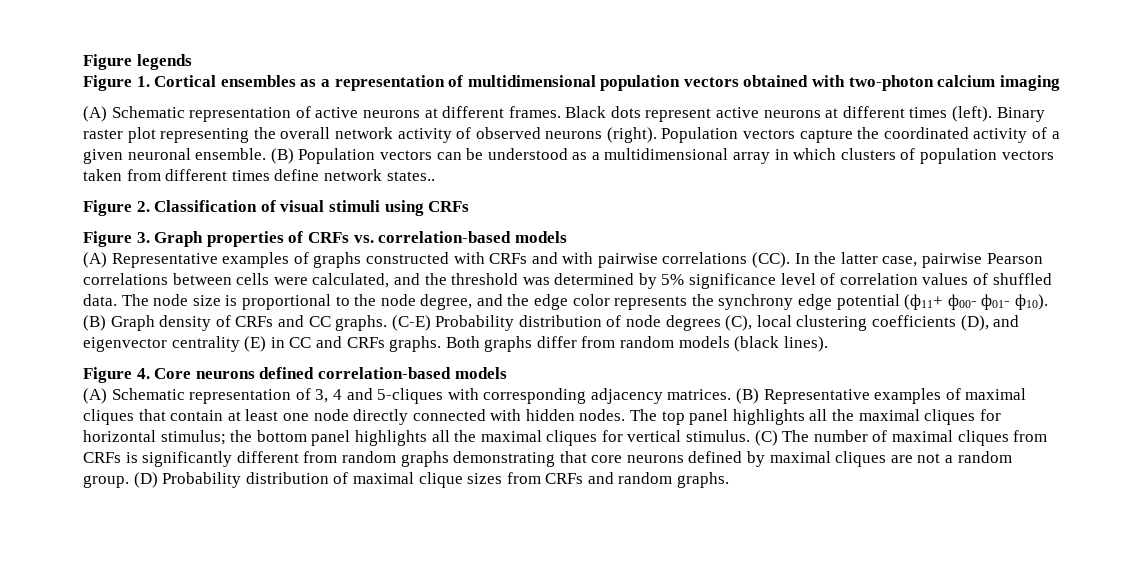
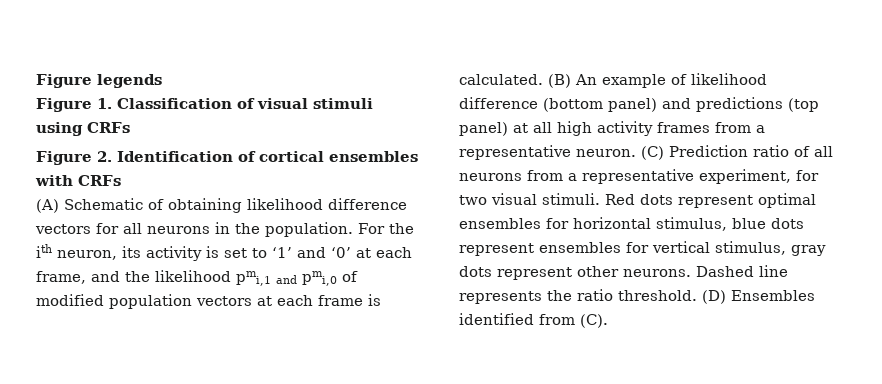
[154,75,1060,91] [83,106,1045,122] [83,127,1060,143] [83,148,1054,164] [83,169,435,181] [83,200,150,216] Cortical ensembles as a representation of multidimensional population vectors obtained with two-photon calcium imaging // (A) Schematic representation of active neurons at different frames. Black dots represent active neurons at different times (left). Binary raster plot representing the overall network activity of observed neurons (right). Population vectors capture the coordinated activity of a given neuronal ensemble. (B) Population vectors can be understood as a multidimensional array in which clusters of population vectors taken from different times define network states.. // Figure 2. -> (112, 103) none
[136,231,567,247] [83,252,1043,268] [83,273,1052,289] [83,294,1048,310] [83,315,1020,331] [83,336,828,352] [83,367,507,383] [83,388,1027,404] [83,409,1001,425] [83,430,1048,446] [83,451,1012,467] [83,472,730,488] 3. Graph properties of CRFs vs. correlation-based models // (A) Representative examples of graphs constructed with CRFs and with pairwise correlations (CC). In the latter case, pairwise Pearson correlations between cells were calculated, and the threshold was determined by 5% significance level of correlation values of shuffled data. The node size is proportional to the node degree, and the edge color represents the synchrony edge potential (ф11+ ф00- ф01- ф10). (B) Graph density of CRFs and CC graphs. (C-E) Probability distribution of node degrees (C), local clustering coefficients (D), and eigenvector centrality (E) in CC and CRFs graphs. Both graphs differ from random models (black lines). // Figure 4. Core neurons defined correlation-based models // (A) Schematic representation of 3, 4 and 5-cliques with corresponding adjacency matrices. (B) Representative examples of maximal cliques that contain at least one node directly connected with hidden nodes. The top panel highlights all the maximal cliques for horizontal stimulus; the bottom panel highlights all the maximal cliques for vertical stimulus. (C) The number of maximal cliques from CRFs is significantly different from random graphs demonstrating that core neurons defined by maximal cliques are not a random group. (D) Probability distribution of maximal clique sizes from CRFs and random graphs. -> [97,151,418,162] [35,175,121,186] [36,198,407,213] [35,222,414,237] [36,244,412,261] [36,270,358,286] [36,294,381,309] [459,73,767,88] [459,97,819,112] [459,121,765,136] [459,145,833,160] [459,169,819,184] [459,193,816,208] [459,217,804,231] [459,241,826,256] [459,265,788,280] [459,289,815,304] [459,313,608,328] 2. Identification of cortical ensembles with CRFs // (A) Schematic of obtaining likelihood difference vectors for all neurons in the population. For the ith neuron, its activity is set to ‘1’ and ‘0’ at each frame, and the likelihood pmi,1 and pmi,0 of modified population vectors at each frame is calculated. (B) An example of likelihood difference (bottom panel) and predictions (top panel) at all high activity frames from a representative neuron. (C) Prediction ratio of all neurons from a representative experiment, for two visual stimuli. Red dots represent optimal ensembles for horizontal stimulus, blue dots represent ensembles for vertical stimulus, gray dots represent other neurons. Dashed line represents the ratio threshold. (D) Ensembles identified from (C).

